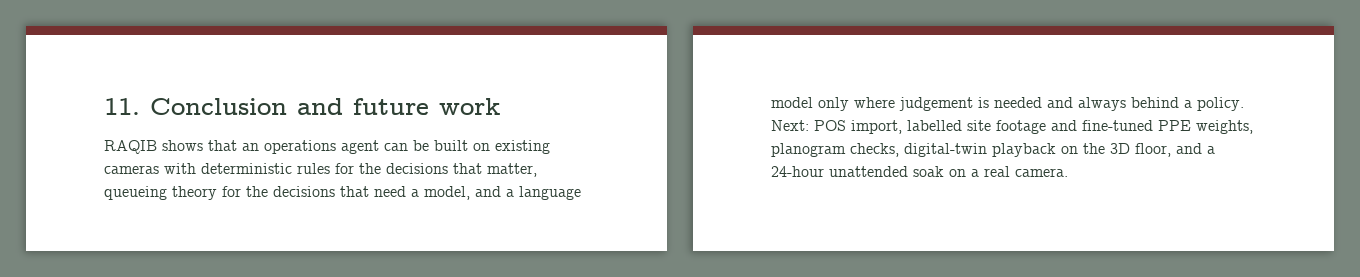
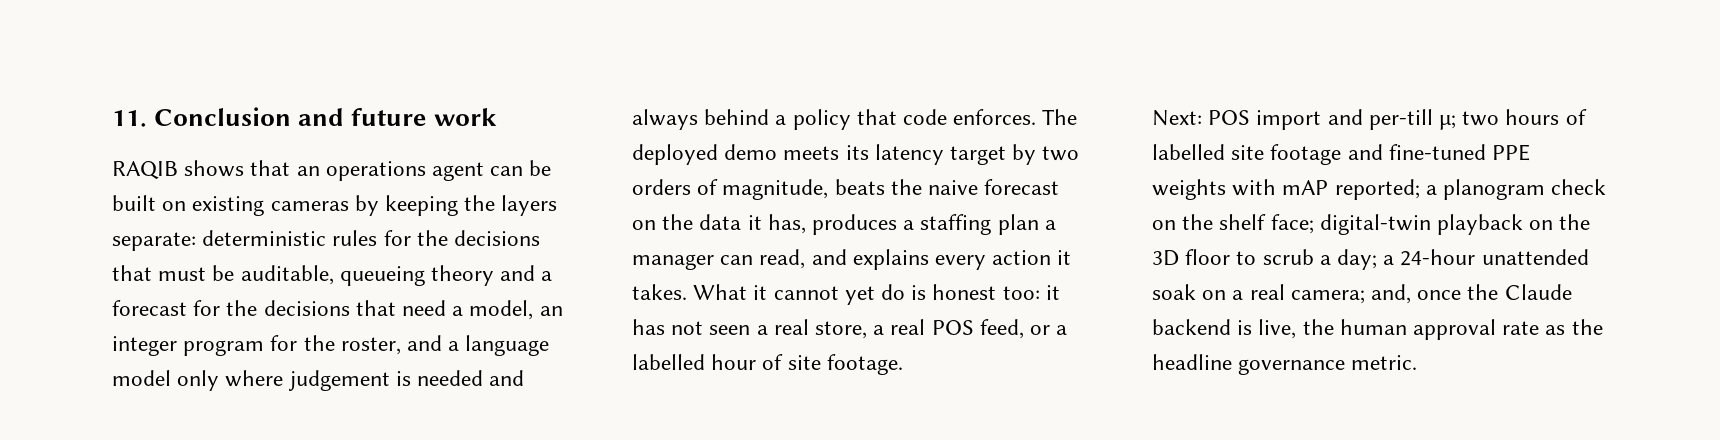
[164,163,196,174] with -> [354,195,558,216] [112,232,196,251] by keeping the layers separate:
[487,163,537,177] [104,186,217,200] matter, queueing theory -> [158,265,553,286] [112,300,187,316] must be auditable, queueing theory and a forecast
(470, 193) none -> [539,306,563,316] [112,335,401,356] an integer program for the roster,
[1197,97,1244,111] [771,120,902,134] policy. Next: POS import, -> [792,109,1078,130] [632,144,1080,165] [632,179,1060,200] [632,214,1056,235] [632,249,1072,270] [632,284,1060,305] [632,319,1068,339] [632,354,903,375] [1152,109,1587,130] policy that code enforces. The deployed demo meets its latency target by two orders of magnitude, beats the naive forecast on the data it has, produces a staffing plan a manager can read, and explains every action it takes. What it cannot yet do is honest too: it has not seen a real store, a real POS feed, or a labelled hour of site footage. // Next: POS import and per-till μ; two hours of
[1196,120,1253,134] [771,143,899,157] weights, planogram checks, -> [1152,179,1607,200] [1152,214,1314,234] weights with mAP reported; a planogram check on the shelf face;
[1135,143,1202,157] floor, and -> [1185,249,1378,270] floor to scrub a day;
[1015,168,1068,177] camera. -> [1290,284,1572,304] [1152,319,1603,340] [1152,354,1418,375] camera; and, once the Claude backend is live, the human approval rate as the headline governance metric.

